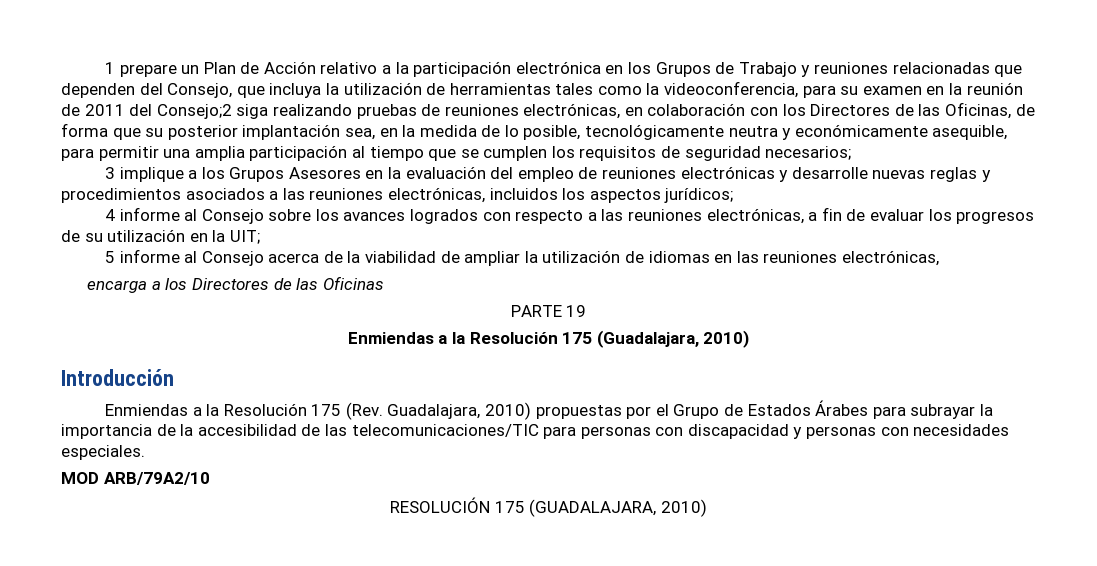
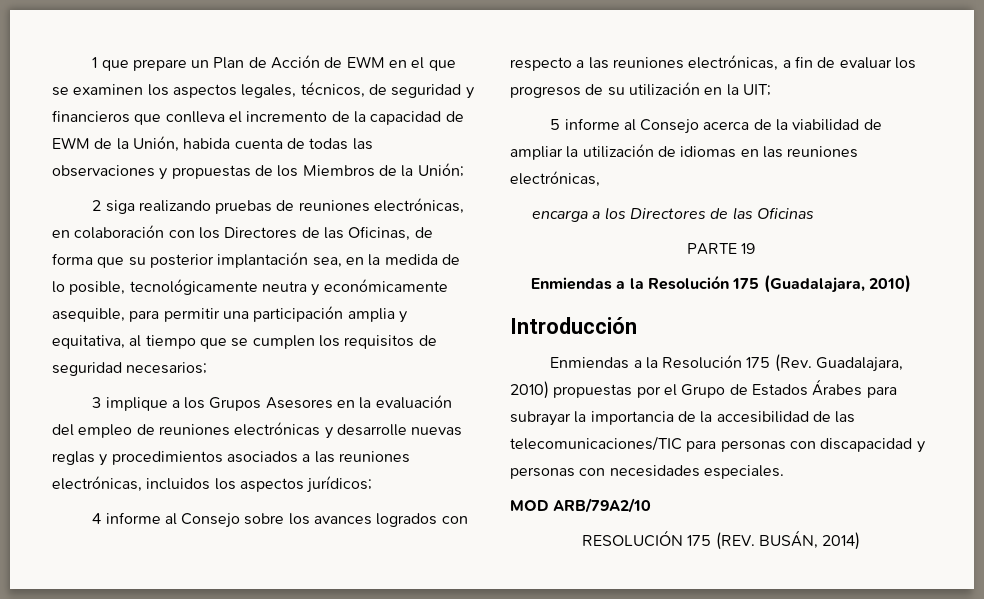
(115, 68) none -> [101,60,129,71] que
[320,61,1023,77] [61,81,1023,98] [61,104,232,119] relativo a la participación electrónica en los Grupos de Trabajo y reuniones relacionadas que dependen del Consejo, que incluya la utilización de herramientas tales como la videoconferencia, para su examen en la reunión de 2011 del Consejo;2 -> [324,56,456,71] [52,82,474,99] [52,110,464,125] [52,136,373,152] [52,163,464,180] [92,200,102,211] de EWM en el que se examinen los aspectos legales, técnicos, de seguridad y financieros que conlleva el incremento de la capacidad de EWM de la Unión, habida cuenta de todas las observaciones y propuestas de los Miembros de la Unión; // 2
[194,145,348,161] amplia participación -> [253,306,407,323] [52,335,125,349] participación amplia y equitativa,
[529,499,707,517] (GUADALAJARA, 2010) -> [715,530,861,550] (REV. BUSÁN, 2014)

